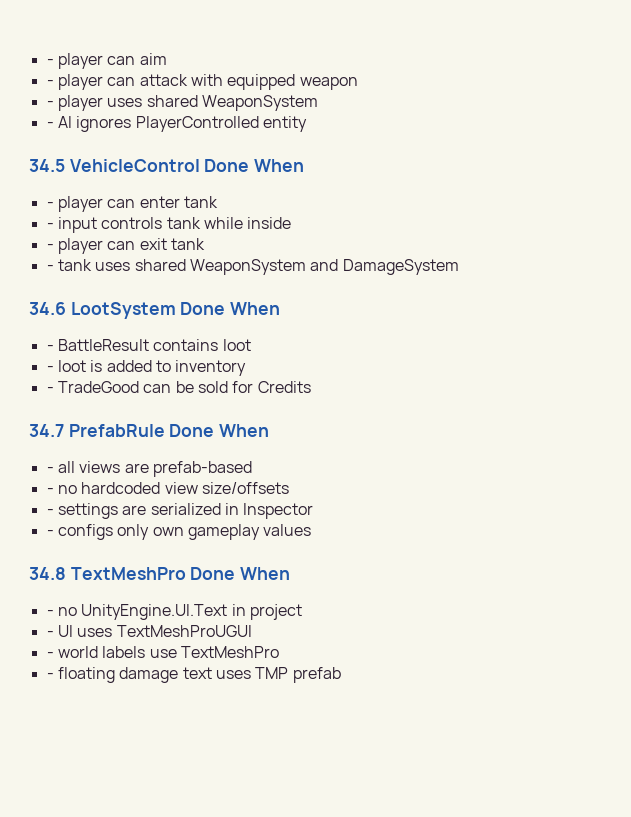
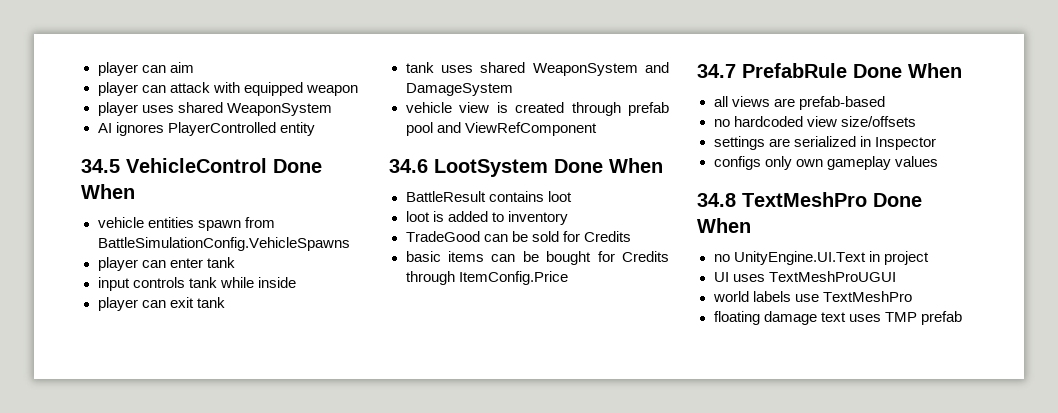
[46,59,54,65] - -> (97, 69) none
[46,80,54,86] - -> (194, 67) none
[46,101,54,107] - -> (358, 90) none
[46,122,54,128] - -> (332, 109) none
[46,202,54,208] - -> [97,217,275,231] [97,237,350,251] vehicle entities spawn from BattleSimulationConfig.VehicleSpawns //
[46,223,54,229] - -> (235, 262) none
[46,244,54,250] - -> (296, 282) none
[46,265,54,271] - -> (225, 302) none
(459, 267) none -> [405,102,669,116] [405,122,597,136] // vehicle view is created through prefab pool and ViewRefComponent
[46,345,54,351] - -> (663, 165) none
[46,366,54,372] - -> (572, 196) none
[46,387,54,393] - -> (568, 218) none
(311, 387) none -> [405,251,669,265] [405,271,568,285] // basic items can be bought for Credits through ItemConfig.Price
[46,467,54,473] - -> (962, 70) none
[46,488,54,494] - -> (885, 103) none
[46,509,54,515] - -> (916, 121) none
[46,530,54,536] - -> (936, 143) none
[46,610,54,616] - -> (751, 225) none
[46,631,54,637] - -> (929, 258) none
[46,652,54,658] - -> (896, 276) none
[46,673,54,679] - -> (912, 296) none

